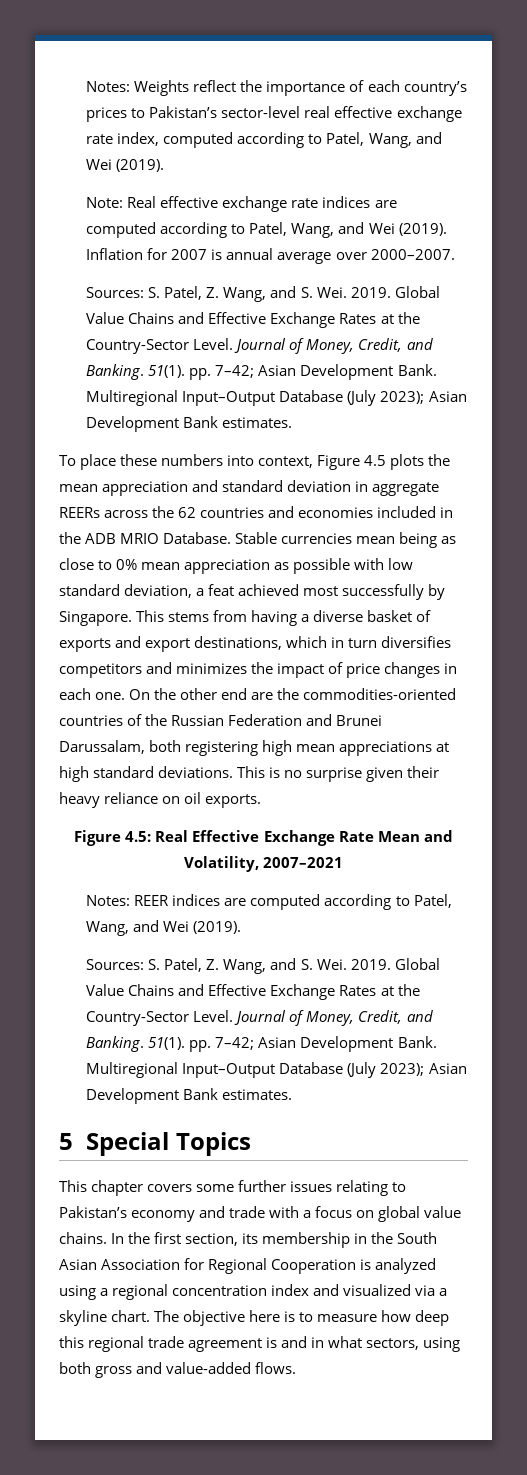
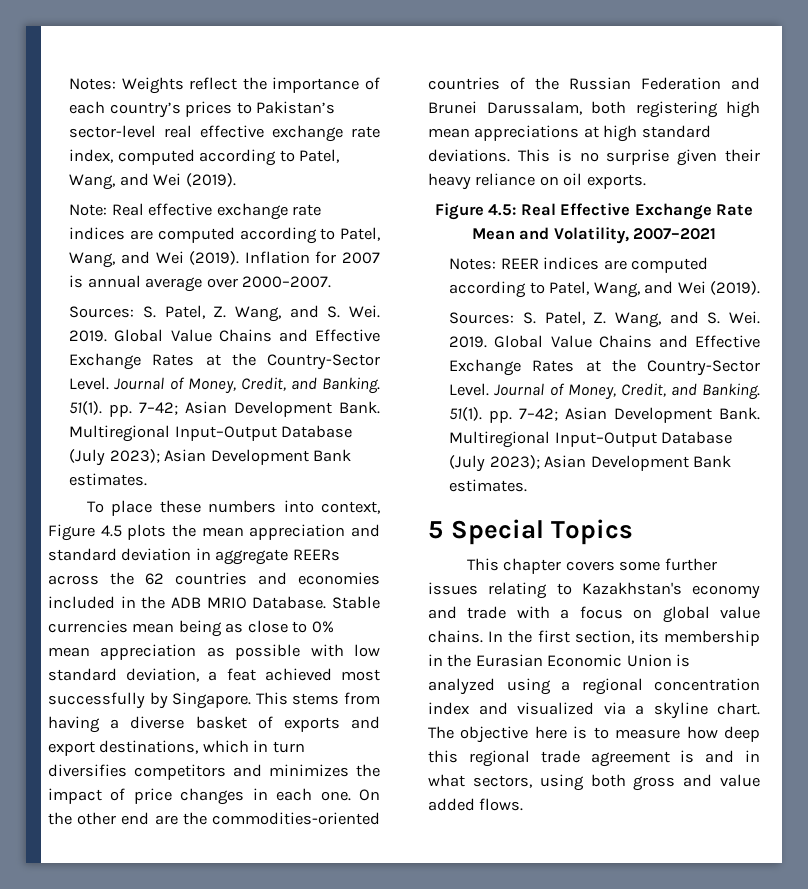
[59,1206,127,1218] Pakistan’s -> [581,582,682,595] Kazakhstan's
[397,1232,438,1244] [59,1258,357,1274] South Asian Association for Regional Cooperation -> [475,654,672,667] Eurasian Economic Union
[166,1362,252,1374] value-added -> [720,774,760,787] [428,798,475,811] value added

